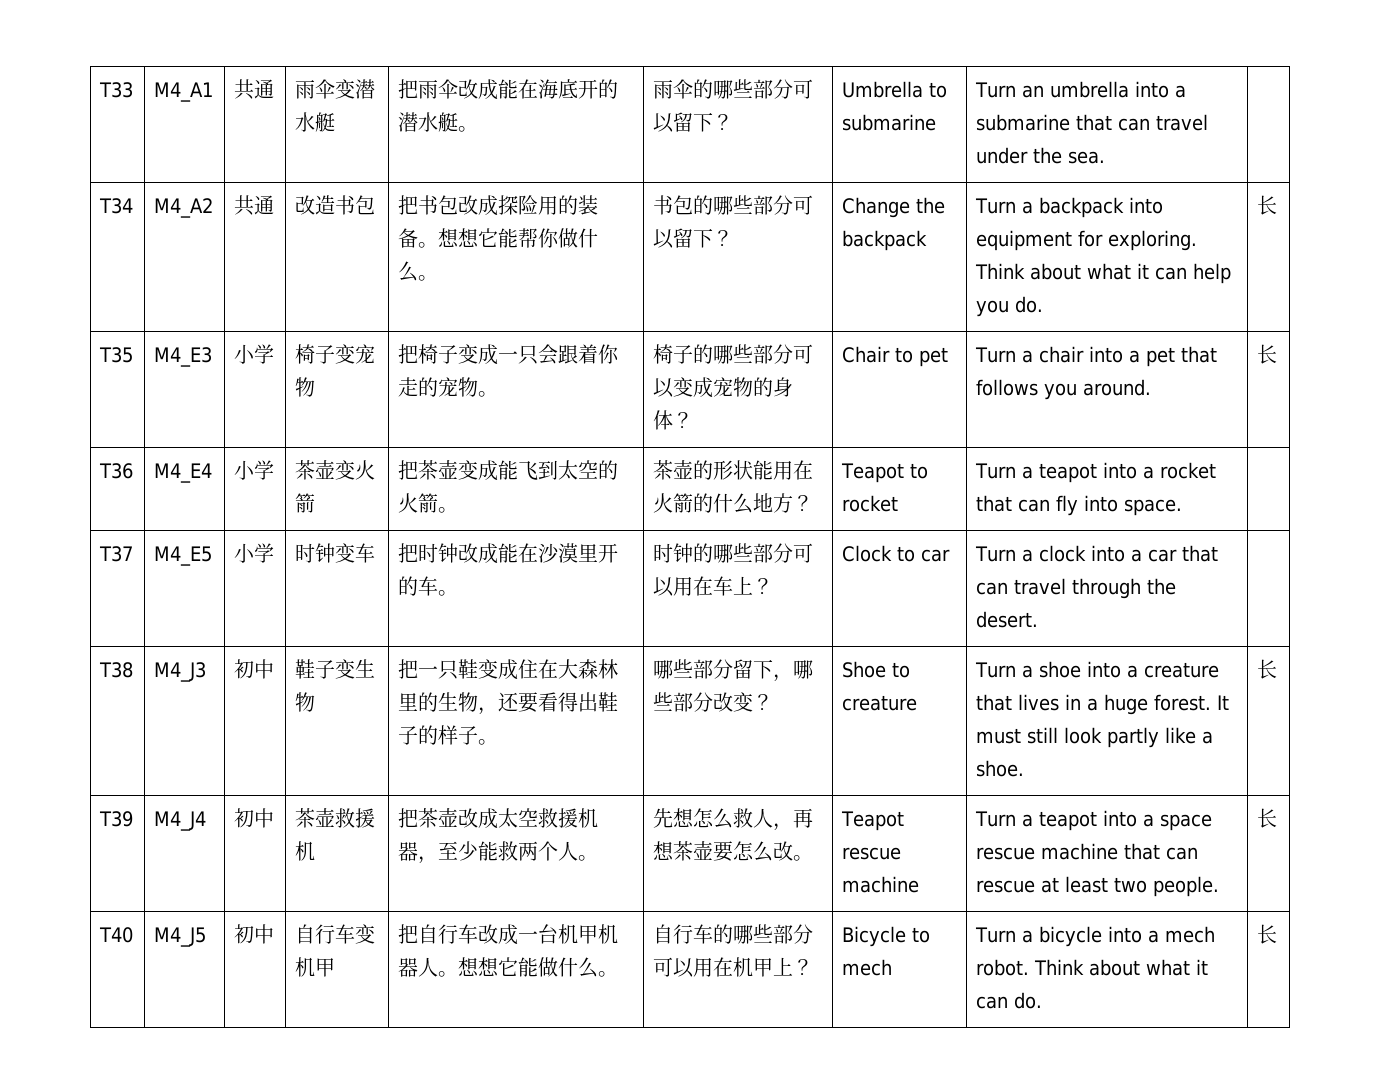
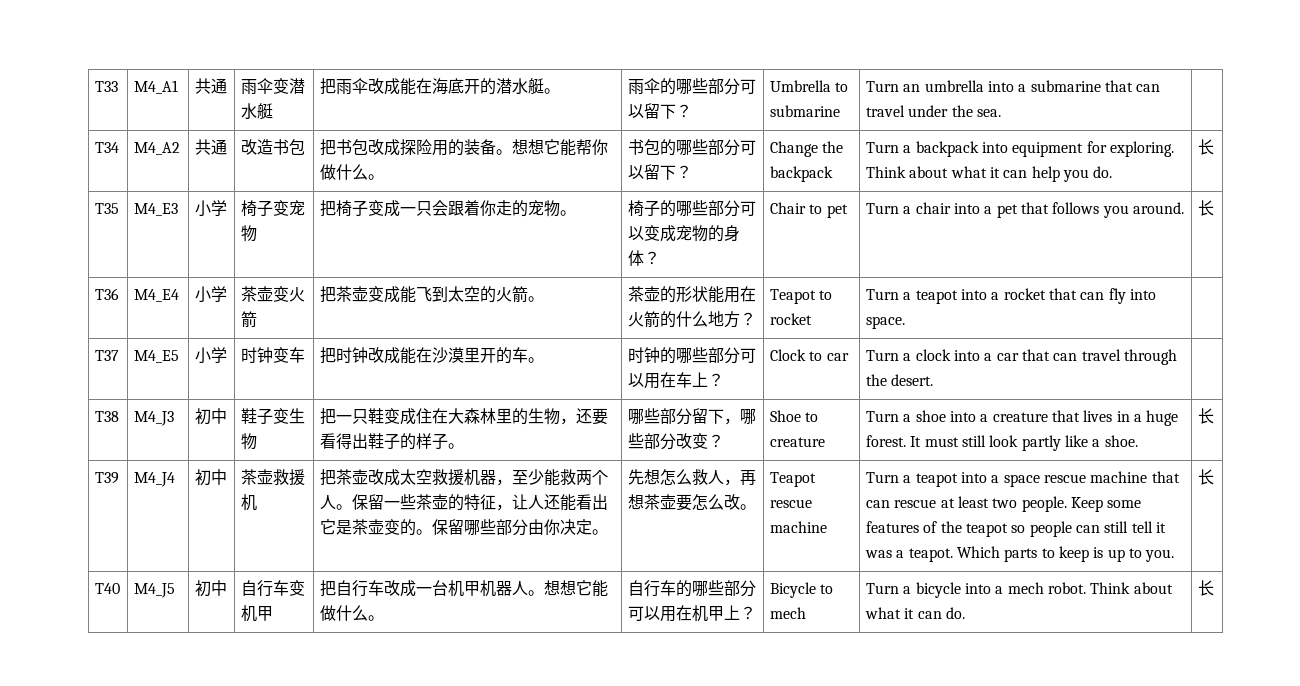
(599, 858) none -> [351,494,608,511] [319,519,608,536] 保留一些茶壶的特征，让人还能看出它是茶壶变的。保留哪些部分由你决定。
(1220, 886) none -> [1070,497,1142,512] [865,521,1166,537] [864,546,1175,562] Keep some features of the teapot so people can still tell it was a teapot. Which parts to keep is up to you.

